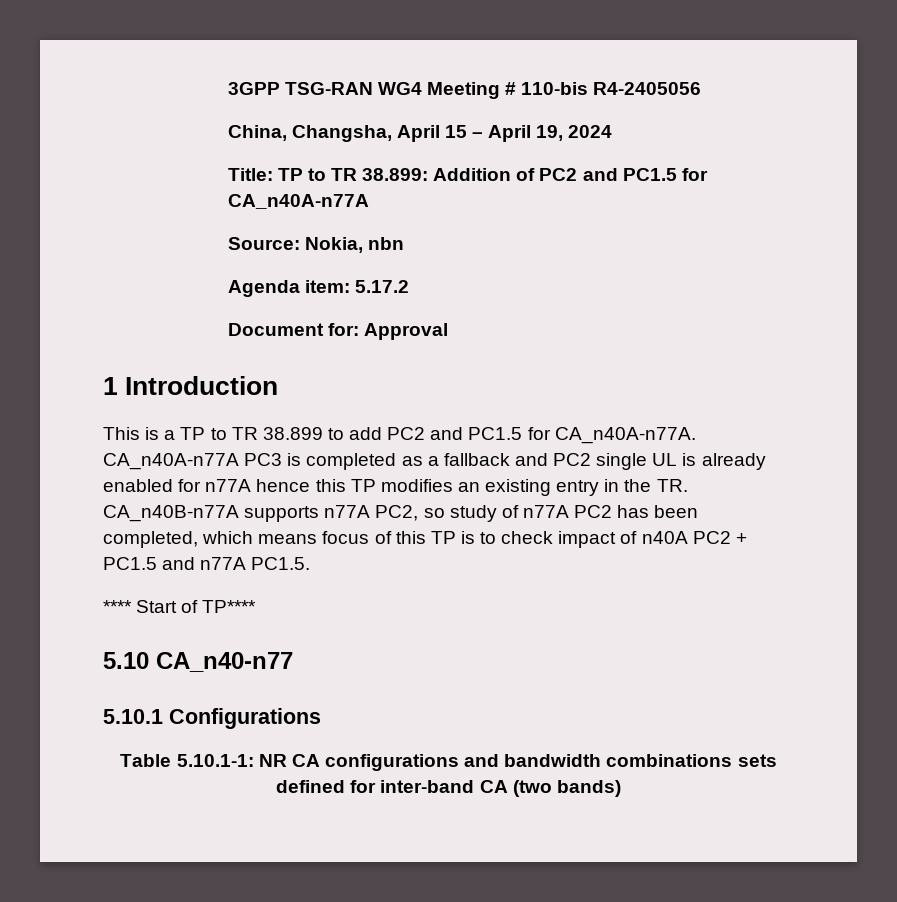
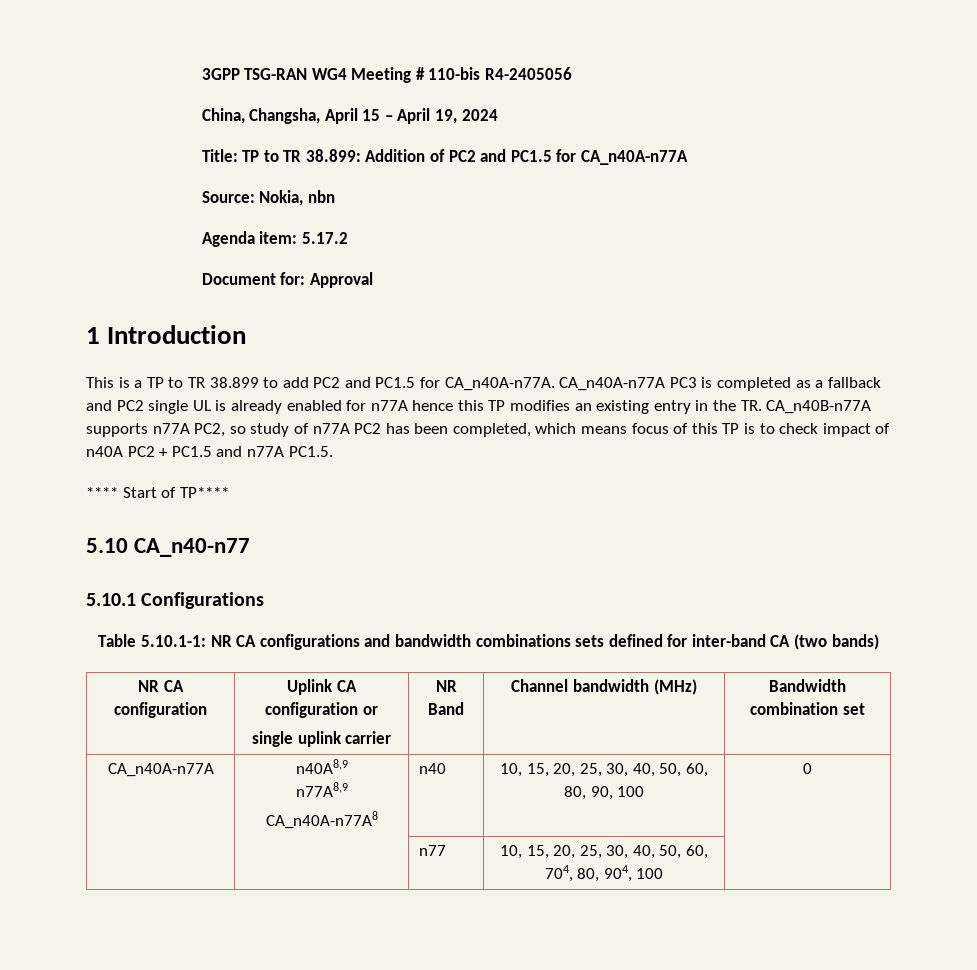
(621, 788) none -> [138,680,184,692] [114,702,207,718] [287,679,357,695] [265,702,378,718] [251,731,392,747] [435,680,457,692] [427,702,464,715] [511,679,697,695] [769,679,846,692] [750,702,865,715] [107,763,214,777] [295,759,348,774] [295,782,348,797] [265,811,378,829] [419,763,447,774] [499,763,709,777] [563,786,645,800] [803,763,812,774] [419,845,447,856] [499,845,709,859] [544,865,664,882] // NR CA configuration | Uplink CA configuration or // single uplink carrier | NR Band | Channel bandwidth (MHz) | Bandwidth combination set // CA_n40A-n77A | n40A8,9 // n77A8,9 // CA_n40A-n77A8 | n40 | 10, 15, 20, 25, 30, 40, 50, 60, 80, 90, 100 | 0 // | | n77 | 10, 15, 20, 25, 30, 40, 50, 60, 704, 80, 904, 100 |

